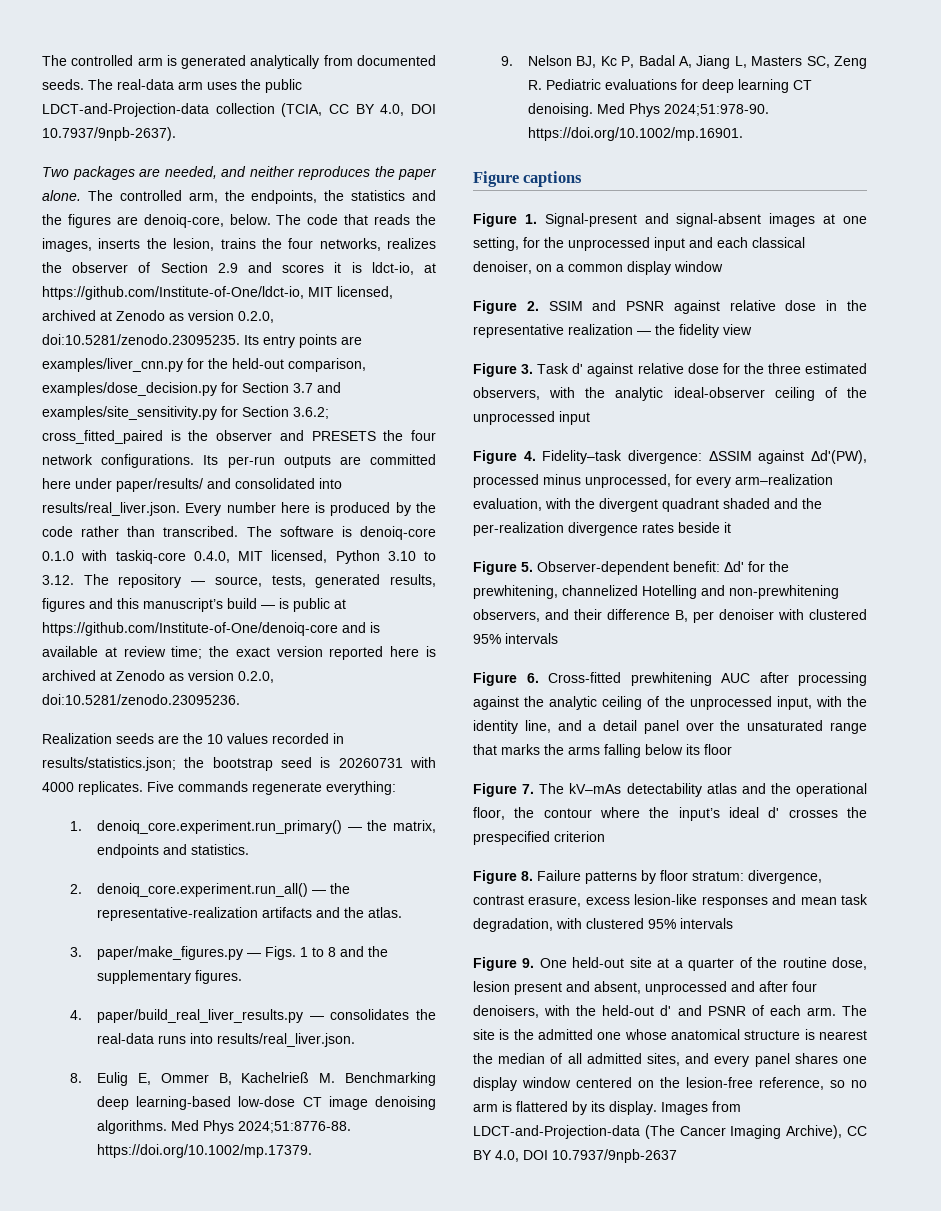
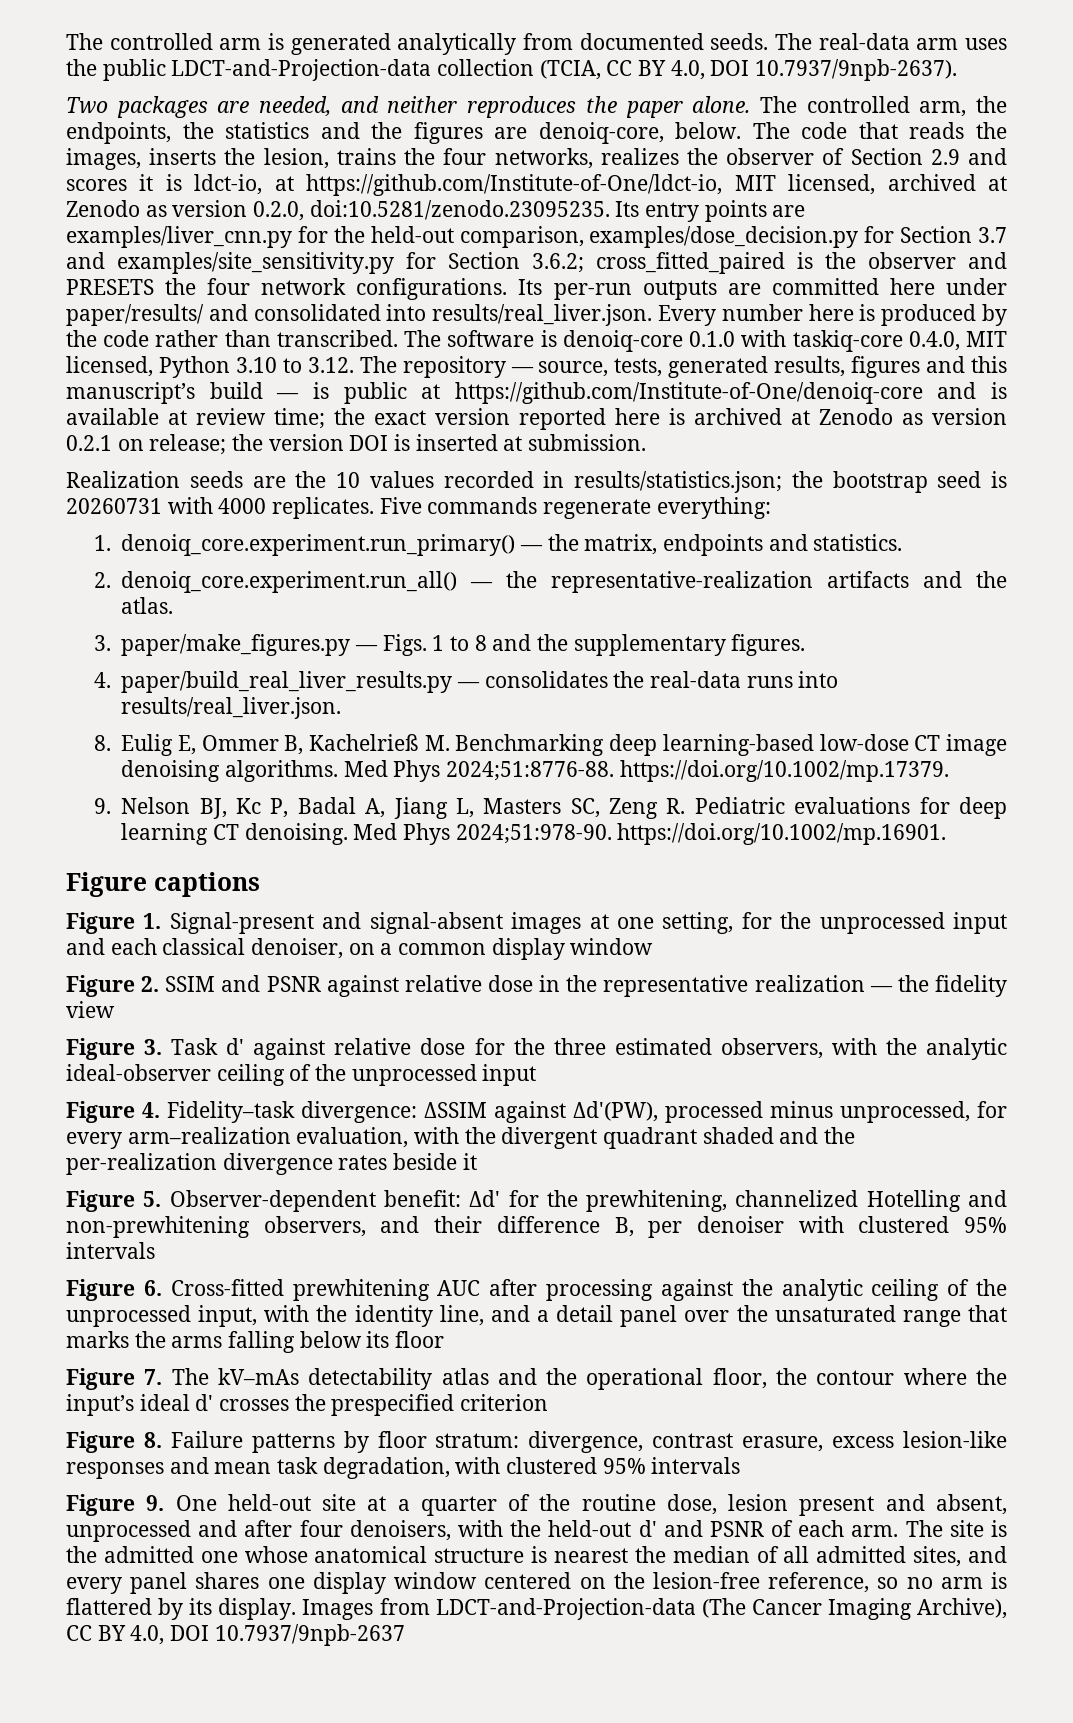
[238,671,274,683] [42,694,240,705] 0.2.0, doi:10.5281/zenodo.23095236. -> [66,434,647,455] 0.2.1 on release; the version DOI is inserted at submission.

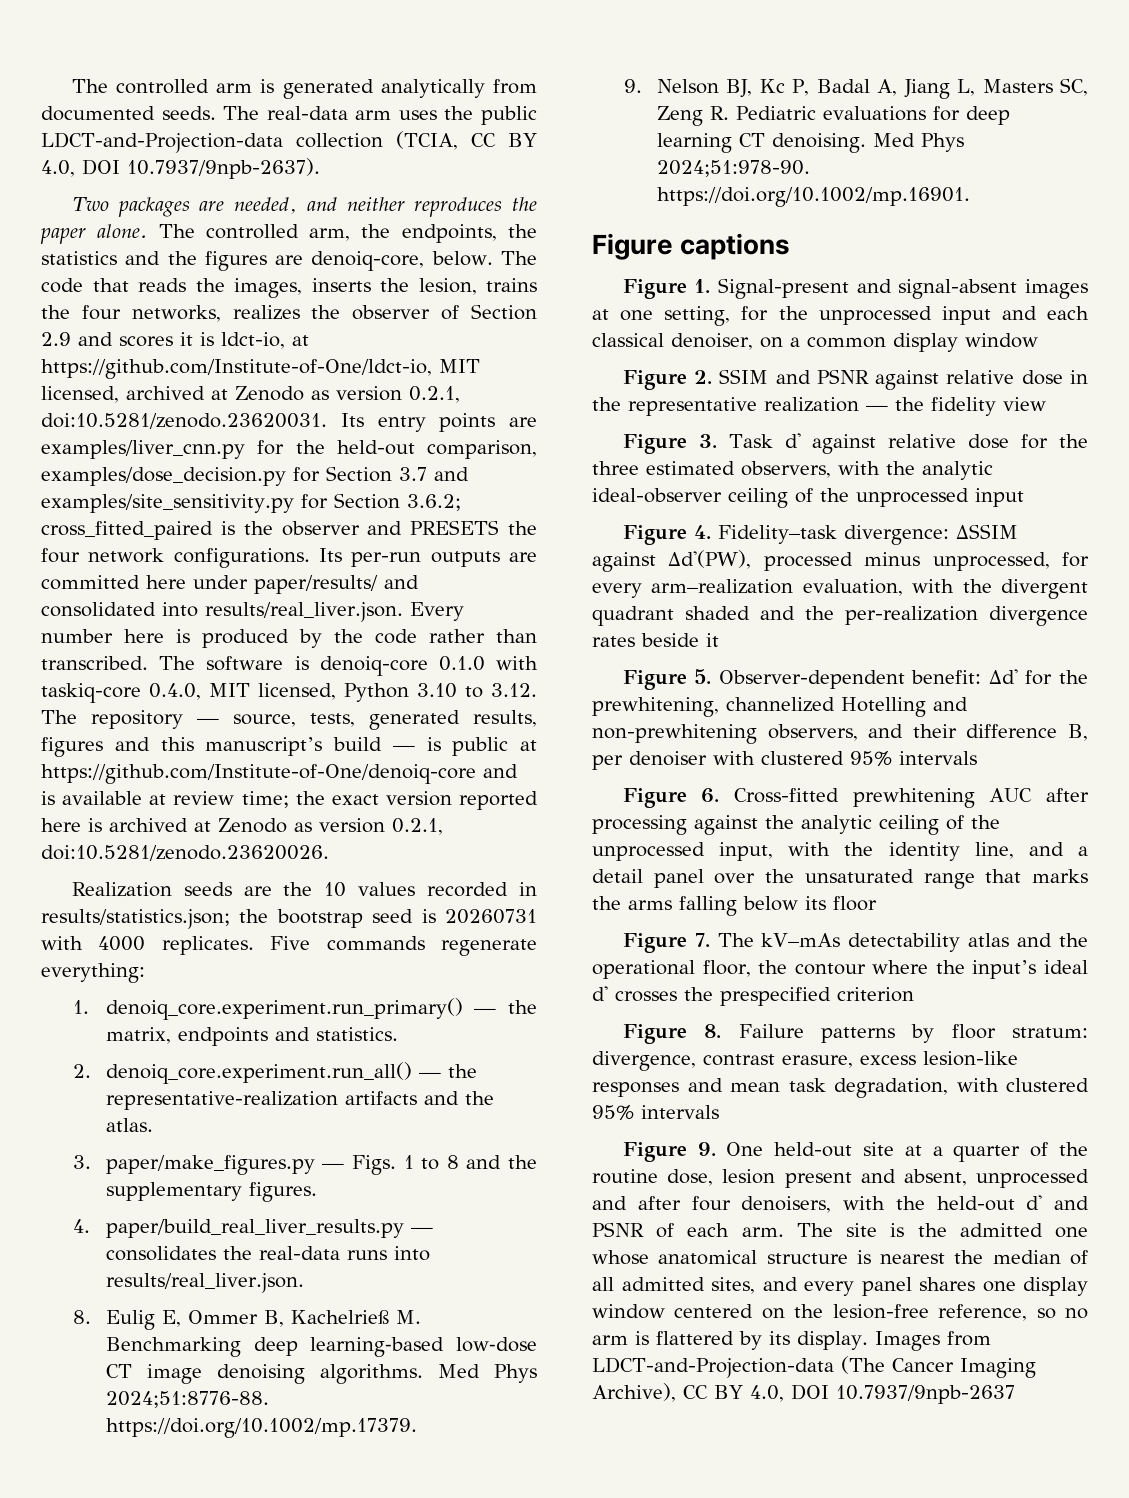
[253,200,610,221] 0.2.0, doi:10.5281/zenodo.23095235. -> [409,386,460,403] [41,413,327,429] 0.2.1, doi:10.5281/zenodo.23620031.
[66,434,647,455] 0.2.1 on release; the version DOI is inserted at submission. -> [392,818,443,835] [41,845,329,861] 0.2.1, doi:10.5281/zenodo.23620026.

